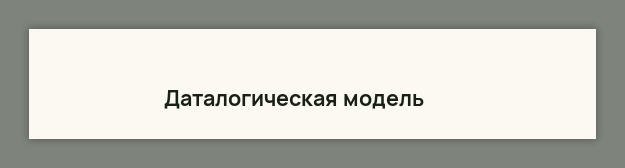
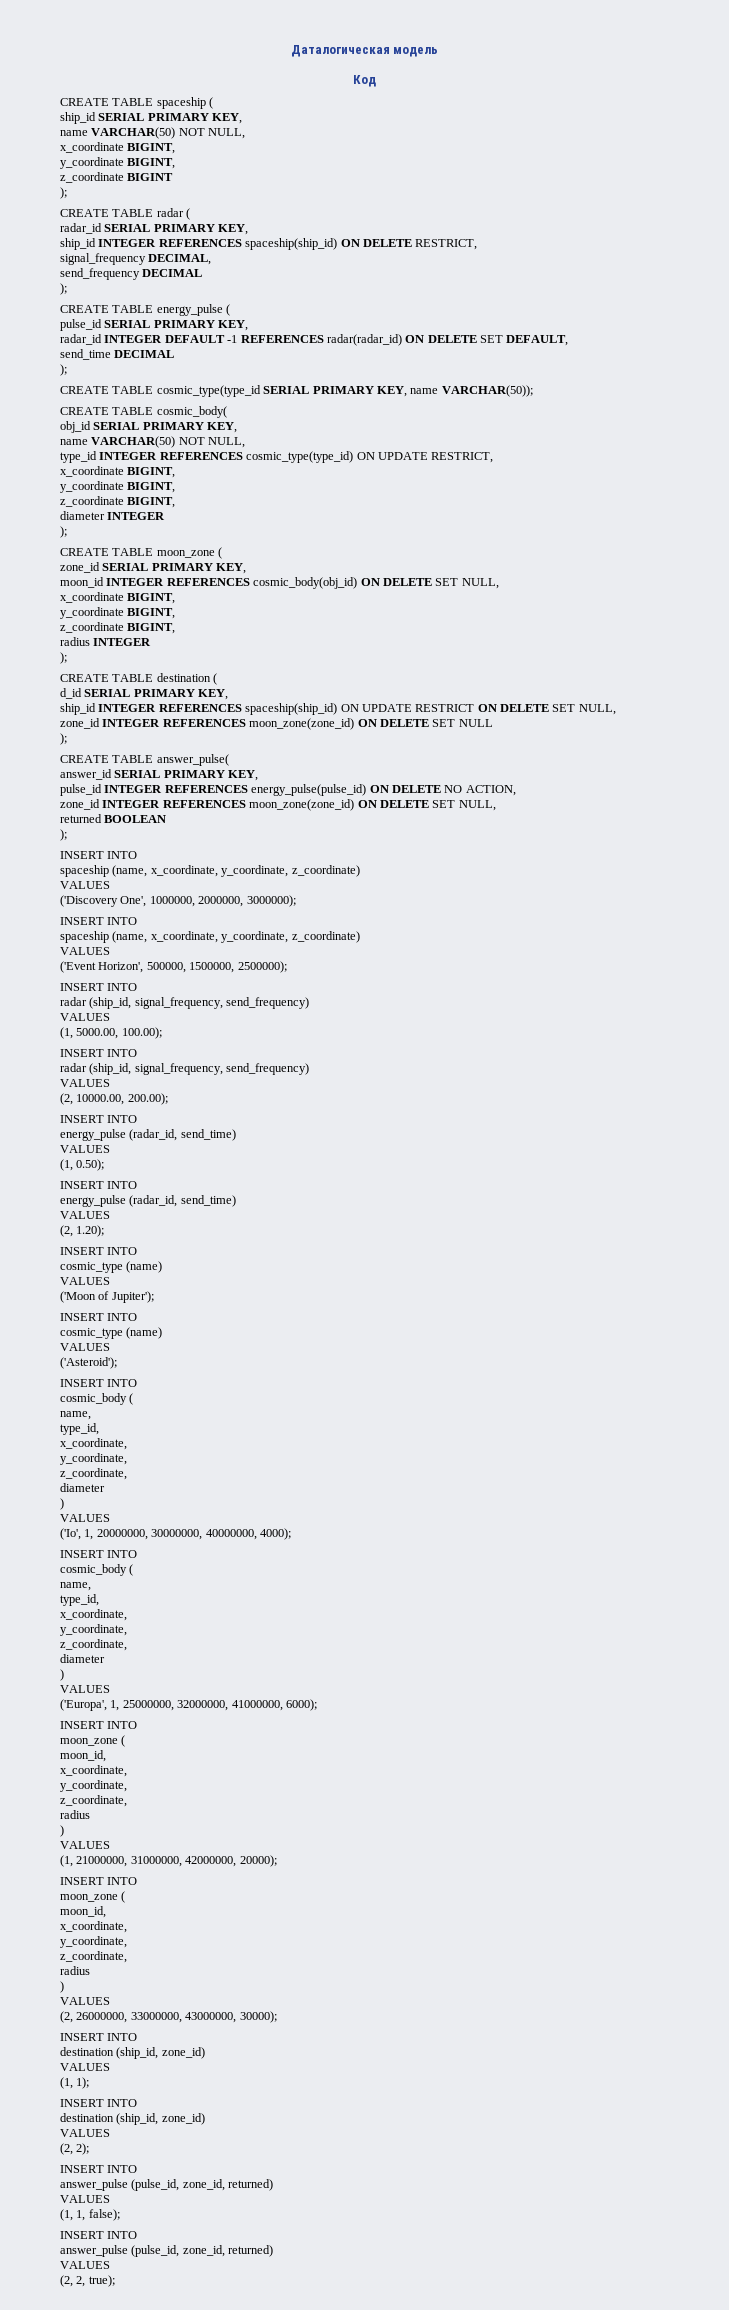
(425, 101) none -> [353,75,376,87] [60,97,214,109] [60,112,243,124] [60,127,246,139] [60,142,176,154] [60,157,176,169] [60,172,174,183] [60,187,67,199] [60,208,191,220] [60,223,249,235] [60,238,478,250] [60,253,212,265] [60,268,203,280] [60,283,67,295] [60,304,231,316] [60,319,249,331] [60,334,569,346] [60,349,175,360] [60,364,67,376] [60,385,533,397] [60,406,227,418] [60,421,238,433] [60,436,246,448] [60,451,494,463] [60,466,176,478] [60,481,176,493] [60,496,176,508] [60,511,166,520] [60,526,67,538] [60,547,223,559] [60,562,247,574] [60,577,499,589] [60,592,176,604] [60,607,176,619] [60,622,176,634] [60,637,152,646] [60,652,67,664] [60,673,218,685] [60,688,229,700] [60,703,616,715] [60,718,493,730] [60,733,67,745] [60,754,229,766] [60,769,259,781] [60,784,516,796] [60,799,496,811] [60,814,167,823] [60,829,67,841] [60,851,138,859] [60,865,360,877] [60,881,110,889] [60,895,296,907] [60,917,138,925] [60,931,360,943] [60,947,110,955] [60,961,287,973] [60,983,138,991] [60,997,310,1009] [60,1013,110,1021] [60,1027,162,1039] [60,1049,138,1057] [60,1063,310,1075] [60,1079,110,1087] [60,1093,168,1105] [60,1115,138,1123] [60,1129,236,1141] [60,1145,110,1153] [60,1159,105,1171] [60,1181,138,1189] [60,1195,236,1207] [60,1211,110,1219] [60,1225,105,1237] [60,1247,138,1255] [60,1261,163,1273] [60,1277,110,1285] [60,1291,154,1303] [60,1313,138,1321] [60,1327,163,1339] [60,1343,110,1351] [60,1357,117,1369] [60,1379,138,1387] [60,1393,134,1405] [60,1411,91,1420] [60,1423,99,1435] [60,1438,127,1450] [60,1453,127,1465] [60,1468,127,1480] [60,1483,105,1492] [60,1498,64,1510] [60,1514,110,1522] [60,1528,291,1540] [60,1550,138,1558] [60,1564,134,1576] [60,1582,91,1591] [60,1594,99,1606] [60,1609,127,1621] [60,1624,127,1636] [60,1639,127,1651] [60,1654,105,1663] [60,1669,64,1681] [60,1685,110,1693] [60,1699,317,1711] [60,1721,138,1729] [60,1735,126,1747] [60,1750,106,1762] [60,1765,127,1777] [60,1780,127,1792] [60,1795,127,1807] [60,1810,90,1819] [60,1825,64,1837] [60,1841,110,1849] [60,1855,277,1867] [60,1877,138,1885] [60,1891,126,1903] [60,1906,106,1918] [60,1921,127,1933] [60,1936,127,1948] [60,1951,127,1963] [60,1966,90,1975] [60,1981,64,1993] [60,1997,110,2005] [60,2011,277,2023] [60,2033,138,2041] [60,2047,205,2059] [60,2063,110,2071] [60,2077,90,2089] [60,2099,138,2107] [60,2113,205,2125] [60,2129,110,2137] [60,2143,90,2155] [60,2165,138,2173] [60,2179,274,2191] [60,2195,110,2203] [60,2209,120,2221] [60,2231,138,2239] [60,2245,274,2257] [60,2261,110,2269] [60,2275,115,2287] // Код // CREATE TABLE spaceship ( // ship_id SERIAL PRIMARY KEY, // name VARCHAR(50) NOT NULL, // x_coordinate BIGINT, // y_coordinate BIGINT, // z_coordinate BIGINT // ); // CREATE TABLE radar ( // radar_id SERIAL PRIMARY KEY, // ship_id INTEGER REFERENCES spaceship(ship_id) ON DELETE RESTRICT, // signal_frequency DECIMAL, // send_frequency DECIMAL // ); // CREATE TABLE energy_pulse ( // pulse_id SERIAL PRIMARY KEY, // radar_id INTEGER DEFAULT -1 REFERENCES radar(radar_id) ON DELETE SET DEFAULT, // send_time DECIMAL // ); // CREATE TABLE cosmic_type(type_id SERIAL PRIMARY KEY, name VARCHAR(50)); // CREATE TABLE cosmic_body( // obj_id SERIAL PRIMARY KEY, // name VARCHAR(50) NOT NULL, // type_id INTEGER REFERENCES cosmic_type(type_id) ON UPDATE RESTRICT, // x_coordinate BIGINT, // y_coordinate BIGINT, // z_coordinate BIGINT, // diameter INTEGER // ); // CREATE TABLE moon_zone ( // zone_id SERIAL PRIMARY KEY, // moon_id INTEGER REFERENCES cosmic_body(obj_id) ON DELETE SET NULL, // x_coordinate BIGINT, // y_coordinate BIGINT, // z_coordinate BIGINT, // radius INTEGER // ); // CREATE TABLE destination ( // d_id SERIAL PRIMARY KEY, // ship_id INTEGER REFERENCES spaceship(ship_id) ON UPDATE RESTRICT ON DELETE SET NULL, // zone_id INTEGER REFERENCES moon_zone(zone_id) ON DELETE SET NULL // ); // CREATE TABLE answer_pulse( // answer_id SERIAL PRIMARY KEY, // pulse_id INTEGER REFERENCES energy_pulse(pulse_id) ON DELETE NO ACTION, // zone_id INTEGER REFERENCES moon_zone(zone_id) ON DELETE SET NULL, // returned BOOLEAN // ); // INSERT INTO // spaceship (name, x_coordinate, y_coordinate, z_coordinate) // VALUES // ('Discovery One', 1000000, 2000000, 3000000); // INSERT INTO // spaceship (name, x_coordinate, y_coordinate, z_coordinate) // VALUES // ('Event Horizon', 500000, 1500000, 2500000); // INSERT INTO // radar (ship_id, signal_frequency, send_frequency) // VALUES // (1, 5000.00, 100.00); // INSERT INTO // radar (ship_id, signal_frequency, send_frequency) // VALUES // (2, 10000.00, 200.00); // INSERT INTO // energy_pulse (radar_id, send_time) // VALUES // (1, 0.50); // INSERT INTO // energy_pulse (radar_id, send_time) // VALUES // (2, 1.20); // INSERT INTO // cosmic_type (name) // VALUES // ('Moon of Jupiter'); // INSERT INTO // cosmic_type (name) // VALUES // ('Asteroid'); // INSERT INTO // cosmic_body ( // name, // type_id, // x_coordinate, // y_coordinate, // z_coordinate, // diameter // ) // VALUES // ('Io', 1, 20000000, 30000000, 40000000, 4000); // INSERT INTO // cosmic_body ( // name, // type_id, // x_coordinate, // y_coordinate, // z_coordinate, // diameter // ) // VALUES // ('Europa', 1, 25000000, 32000000, 41000000, 6000); // INSERT INTO // moon_zone ( // moon_id, // x_coordinate, // y_coordinate, // z_coordinate, // radius // ) // VALUES // (1, 21000000, 31000000, 42000000, 20000); // INSERT INTO // moon_zone ( // moon_id, // x_coordinate, // y_coordinate, // z_coordinate, // radius // ) // VALUES // (2, 26000000, 33000000, 43000000, 30000); // INSERT INTO // destination (ship_id, zone_id) // VALUES // (1, 1); // INSERT INTO // destination (ship_id, zone_id) // VALUES // (2, 2); // INSERT INTO // answer_pulse (pulse_id, zone_id, returned) // VALUES // (1, 1, false); // INSERT INTO // answer_pulse (pulse_id, zone_id, returned) // VALUES // (2, 2, true);

